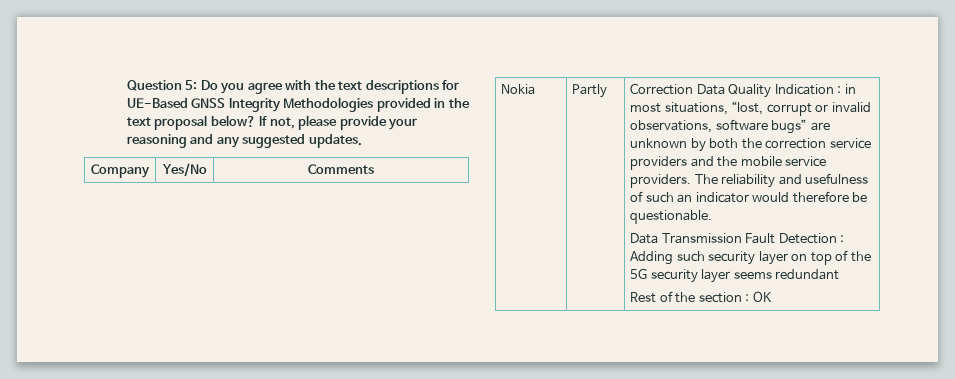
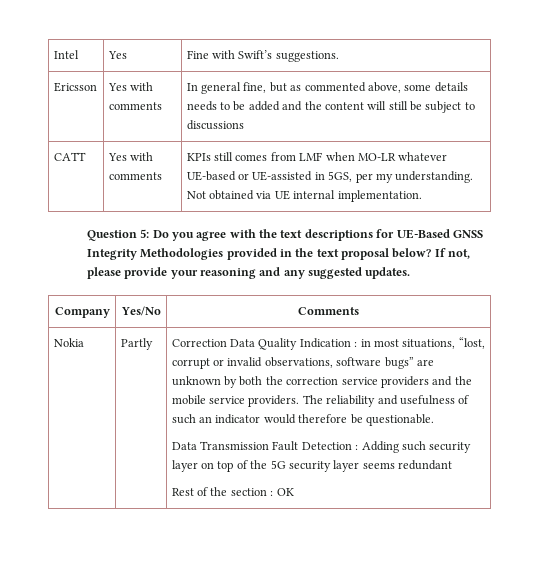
(126, 85) none -> [53,50,79,59] [107,51,127,59] [186,50,339,62] [53,82,97,92] [107,82,154,91] [108,102,162,110] [186,82,468,94] [186,101,475,113] [186,120,244,130] [53,152,86,161] [107,152,154,161] [108,172,162,180] [186,152,448,161] [186,171,474,183] [186,190,422,202] Intel | Yes | Fine with Swift’s suggestions. // Ericsson | Yes with comments | In general fine, but as commented above, some details needs to be added and the content will still be subject to discussions // CATT | Yes with comments | KPIs still comes from LMF when MO-LR whatever UE-based or UE-assisted in 5GS, per my understanding. Not obtained via UE internal implementation. //

